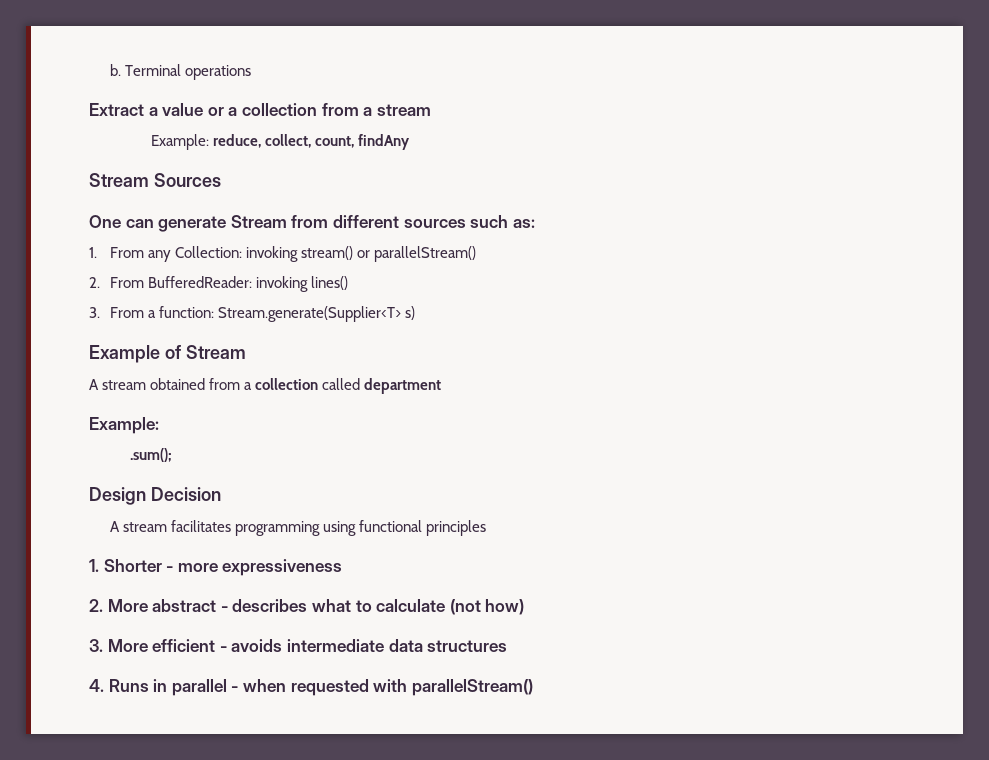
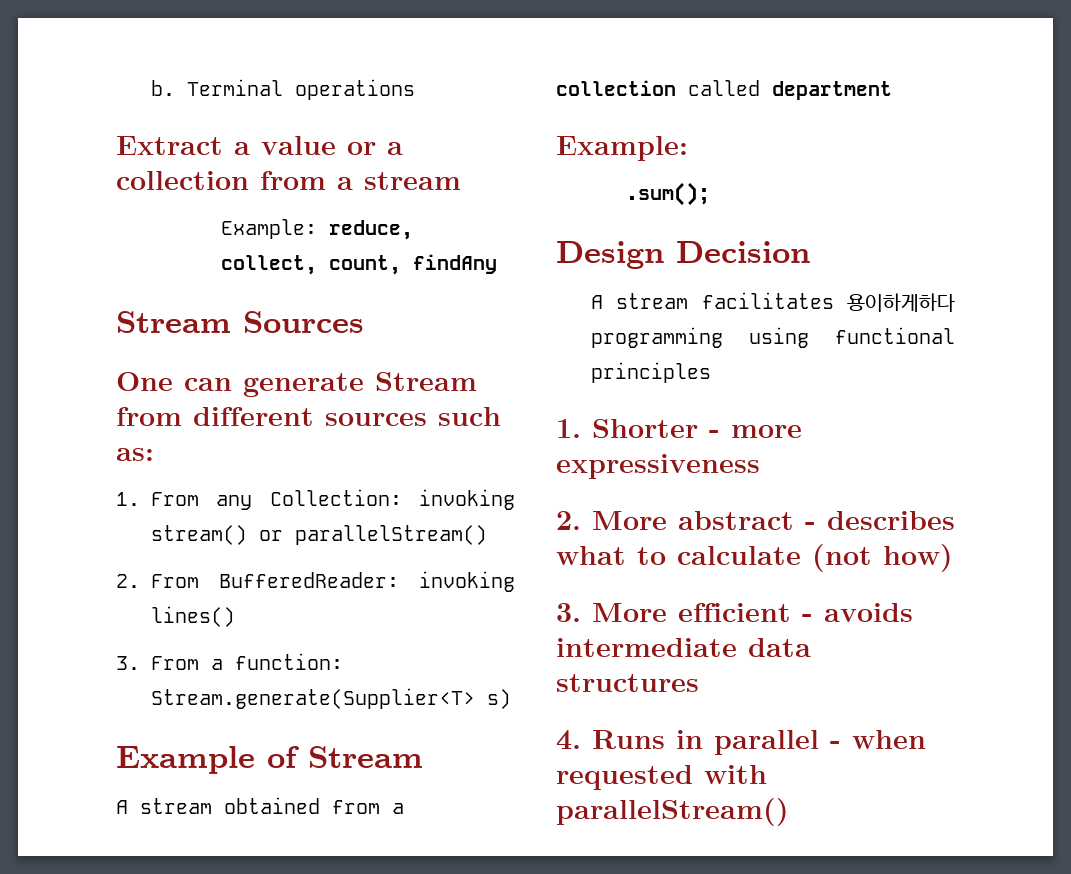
(231, 526) none -> [847,293,955,312] 용이하게하다

